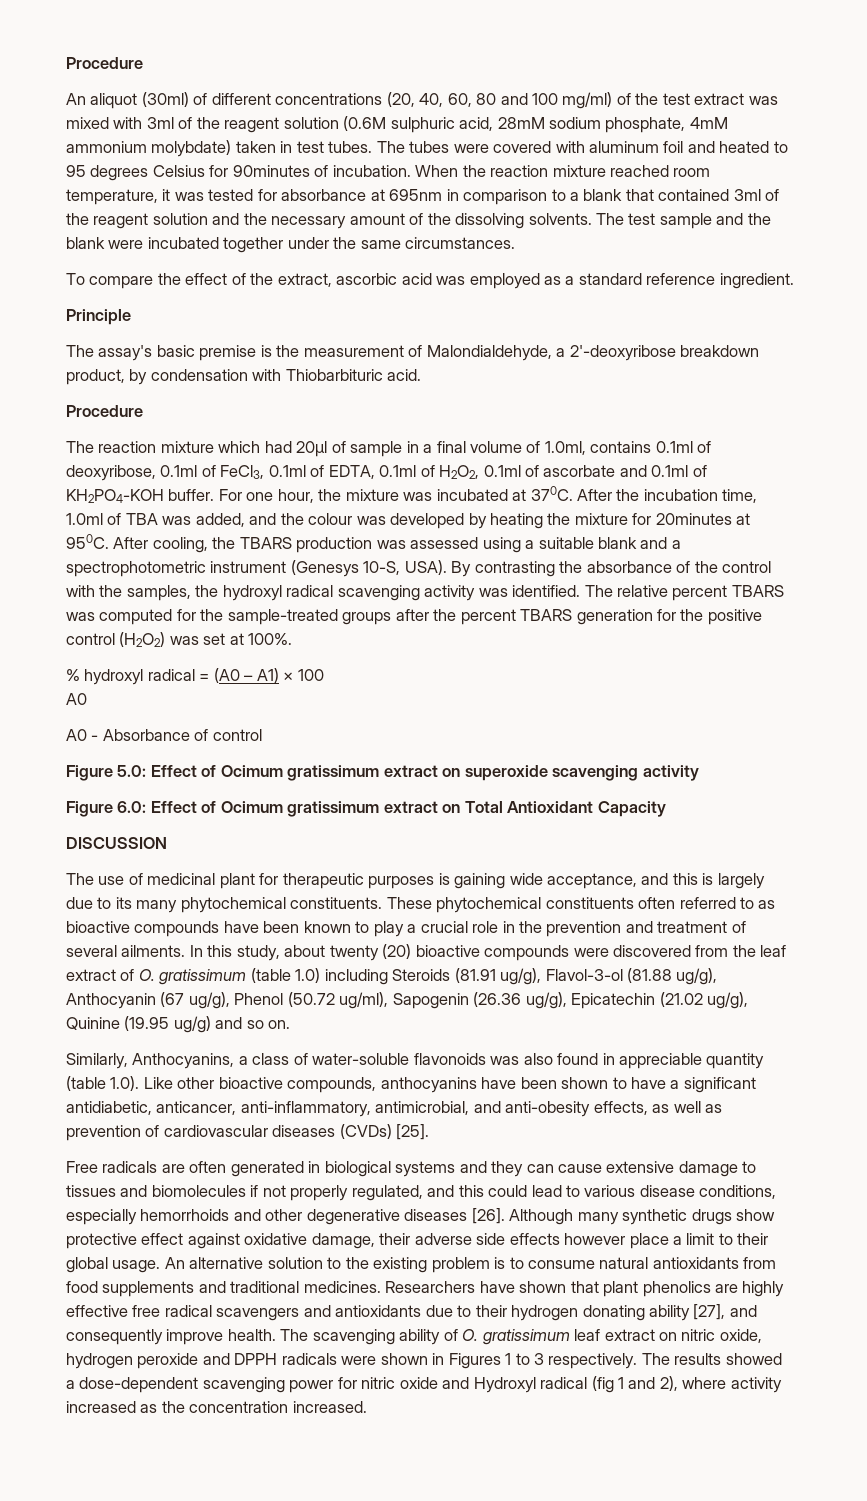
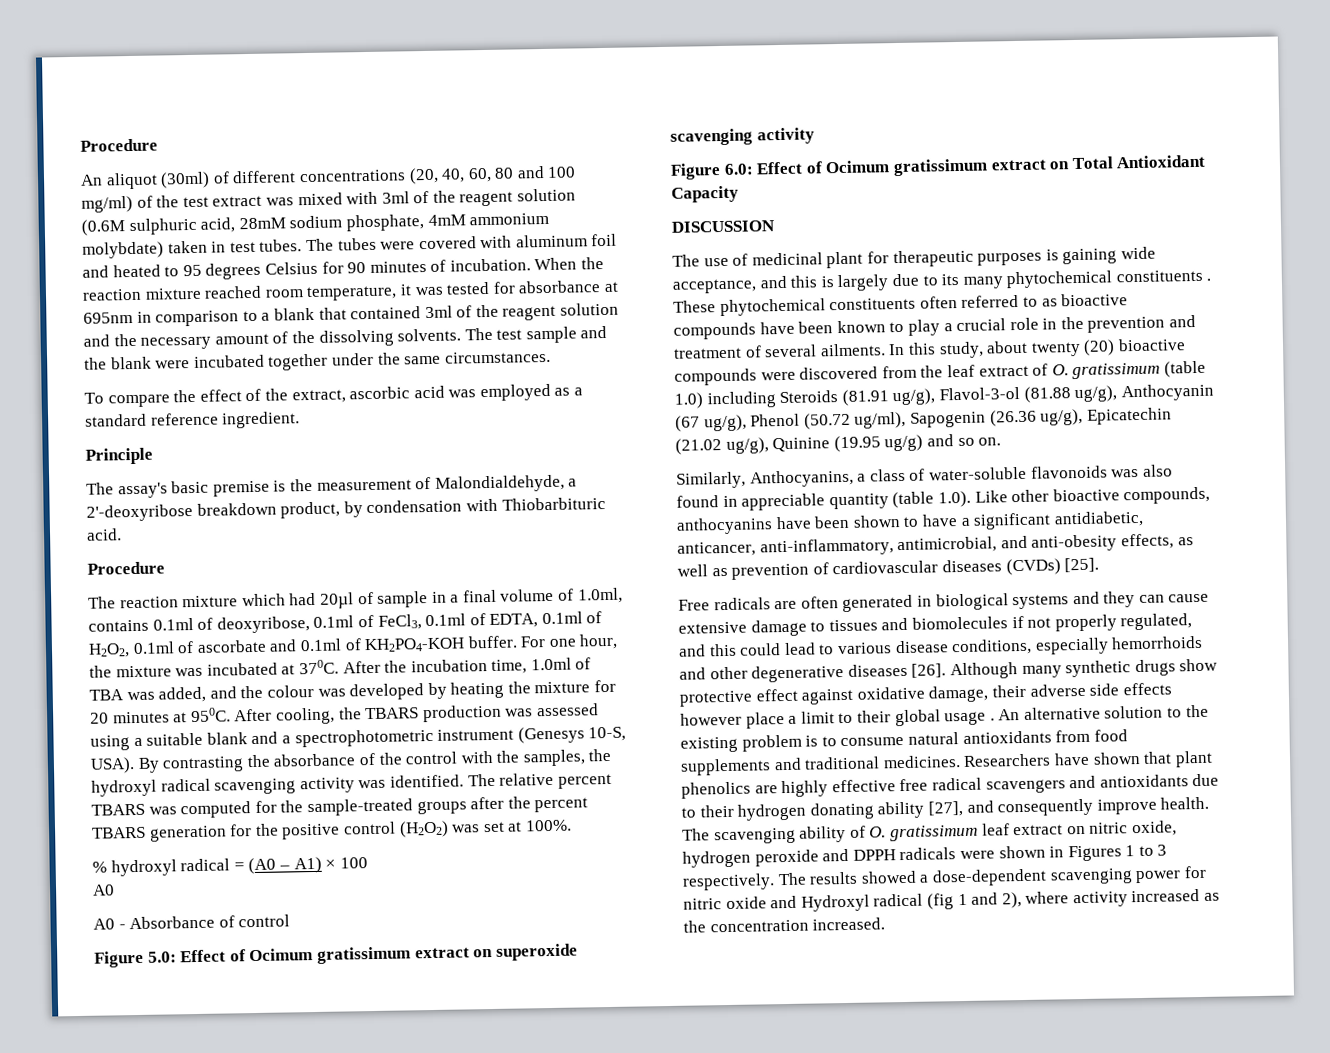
[232,165,310,177] 90minutes -> [347,260,427,274] 90 minutes
[655,513,732,525] 20minutes -> [90,711,170,724] 20 minutes
[290,897,383,909] constituents. -> [1115,269,1212,283] constituents .
[112,1260,161,1273] usage. -> [944,711,995,726] usage .

